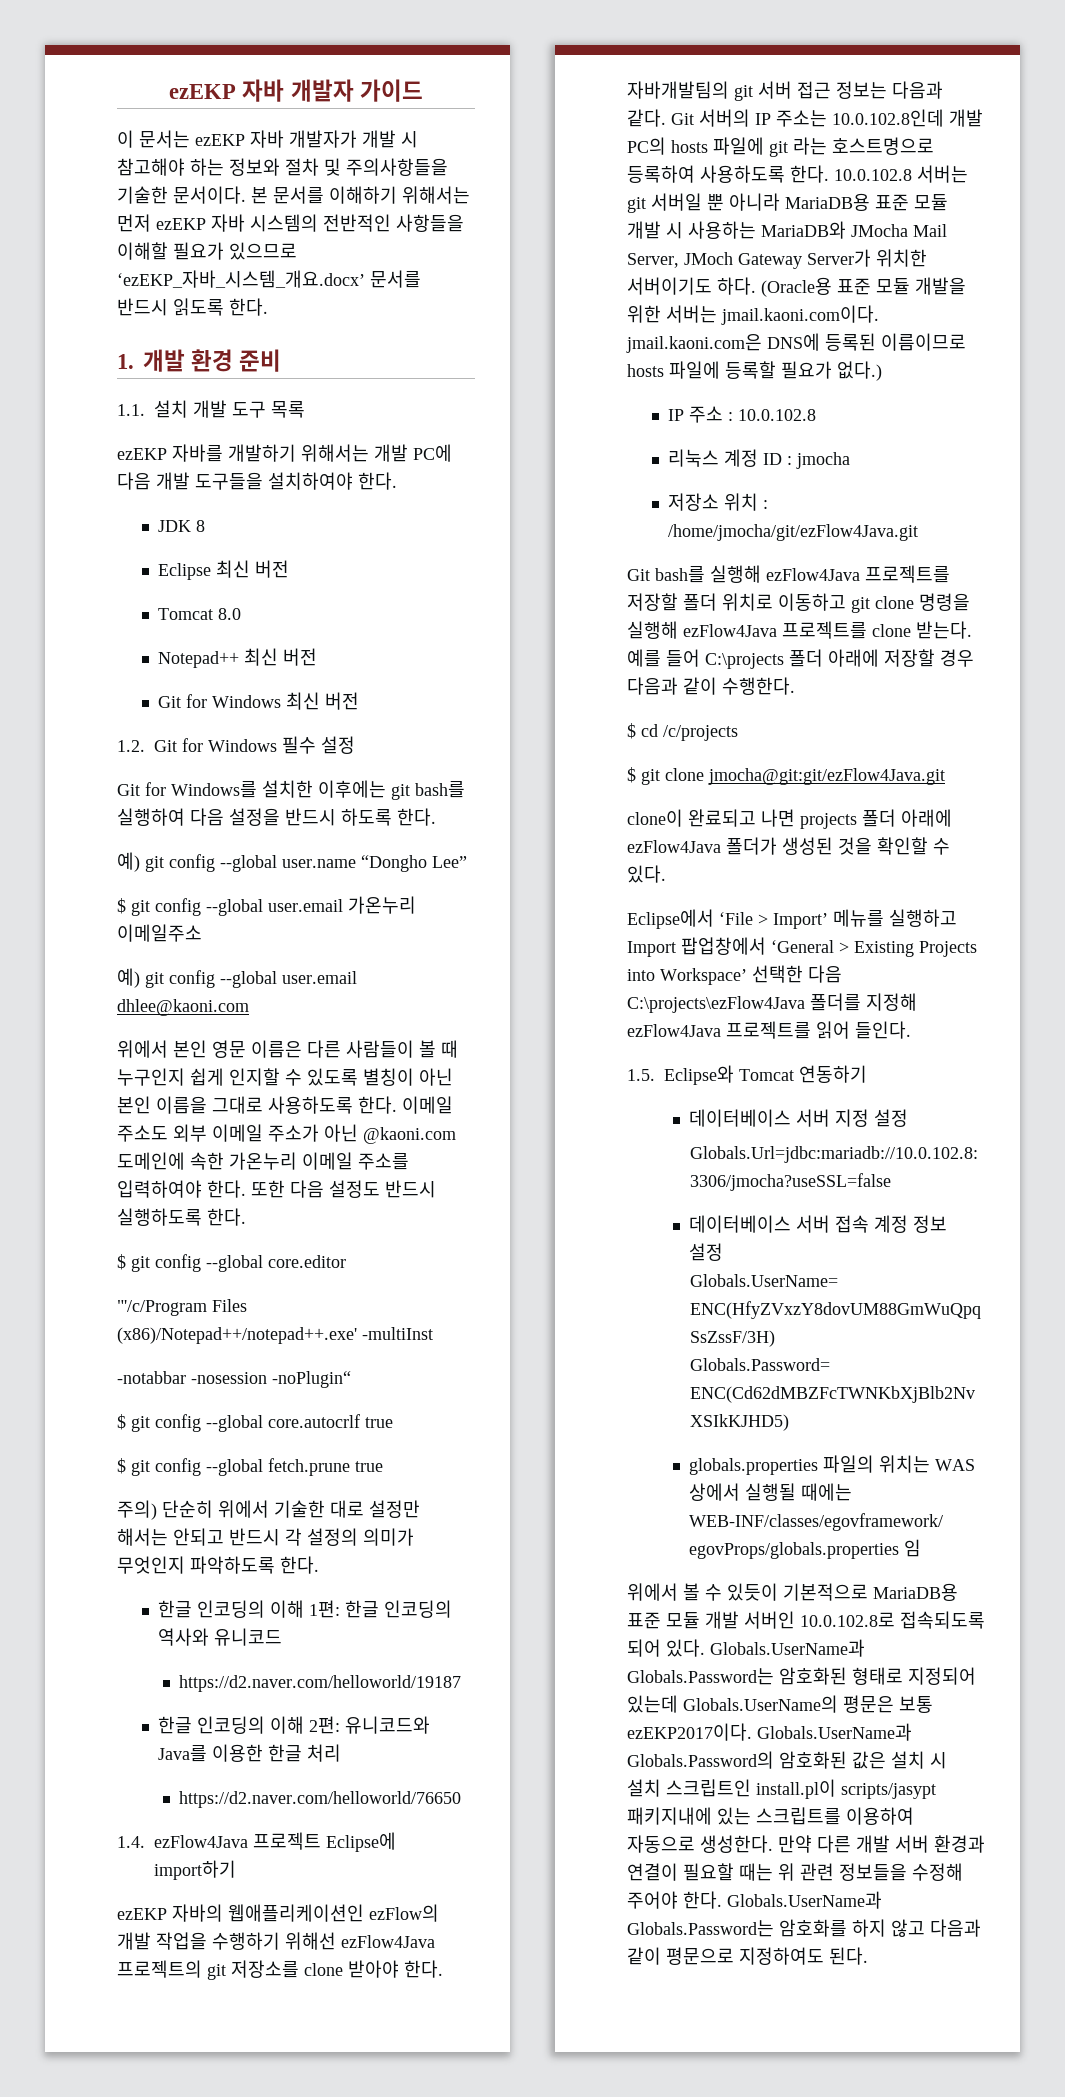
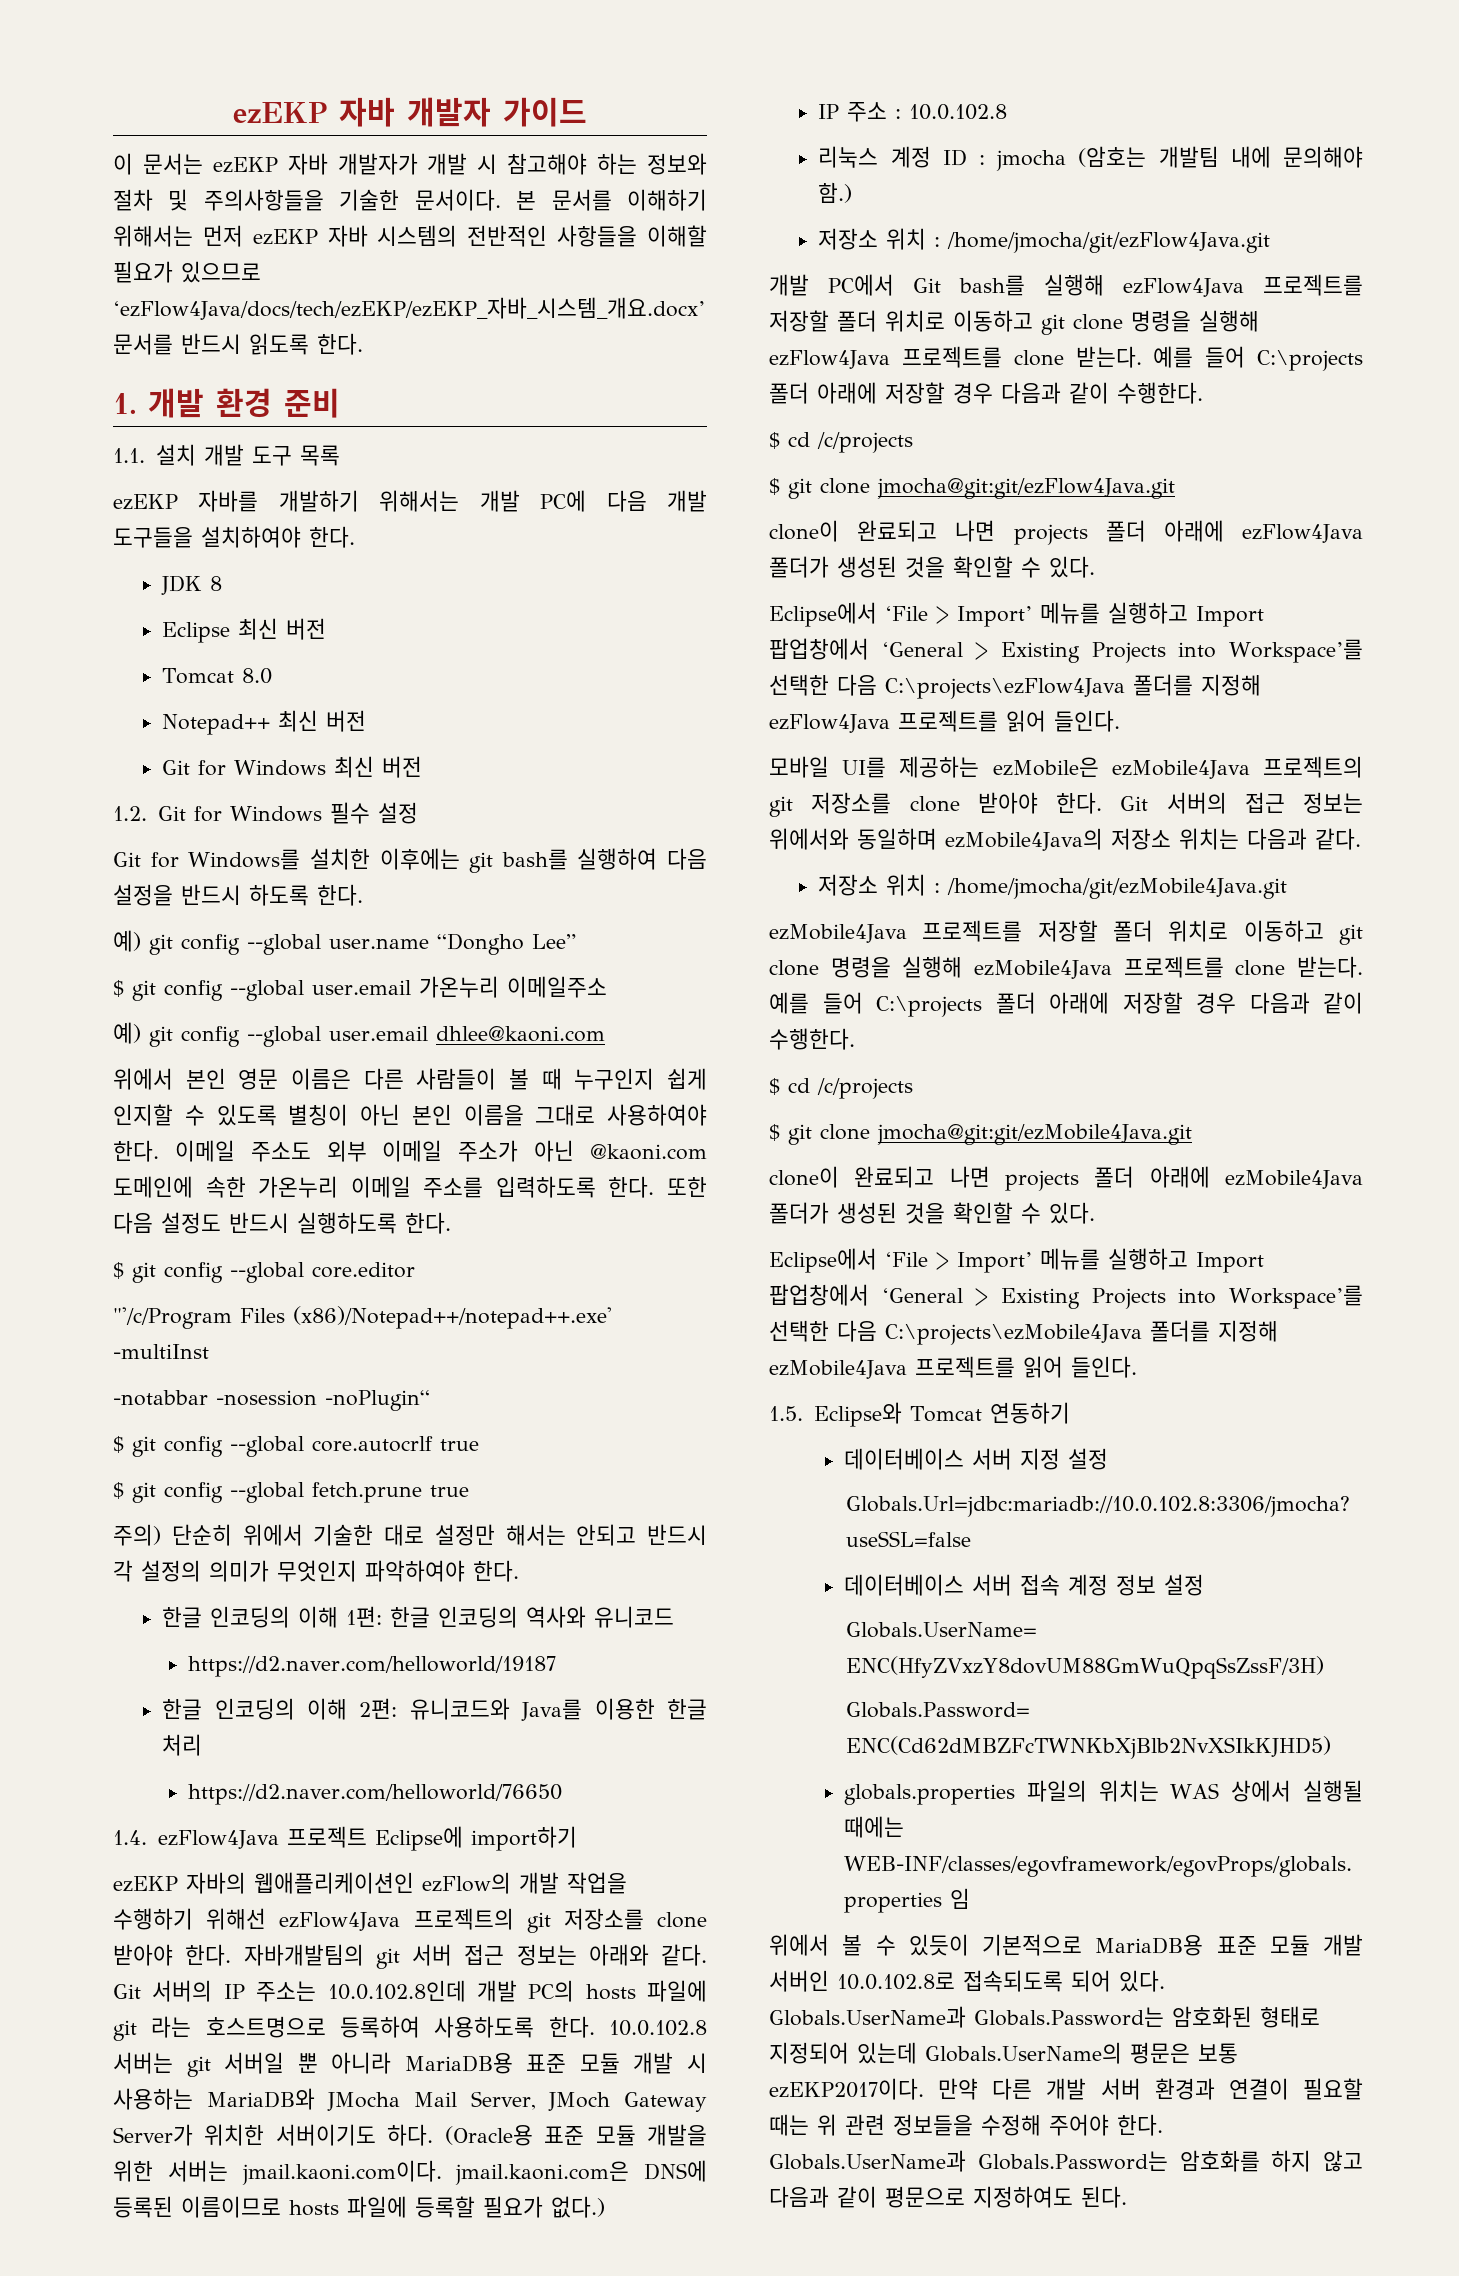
[117,270,365,288] ‘ezEKP_자바_시스템_개요.docx’ -> [113,297,705,320] ‘ezFlow4Java/docs/tech/ezEKP/ezEKP_자바_시스템_개요.docx’
[268,1096,353,1114] 사용하도록 -> [607,1104,707,1126] 사용하여야
[117,1180,202,1198] 입력하여야 -> [495,1176,596,1198] 입력하도록
[190,1556,275,1574] 파악하도록 -> [365,1560,465,1582] 파악하여야
[892,81,943,99] 다음과 -> [588,1944,649,1966] 아래와
(850, 460) none -> [1078,146,1363,168] [818,182,853,203] (암호는 개발팀 내에 문의해야 함.)
(918, 532) none -> [769,274,894,296] 개발 PC에서
[660,968,747,985] Workspace’ -> [1229,639,1363,663] Workspace’를
(911, 1030) none -> [769,756,1363,779] [769,792,1363,817] [769,828,1361,851] [818,874,1288,899] [769,920,1363,945] [769,956,1363,979] [769,992,1363,1017] [769,1028,855,1050] [769,1078,913,1099] [769,1124,1192,1145] [769,1166,1363,1191] [769,1202,1095,1224] [769,1248,1264,1273] [769,1284,1363,1309] [769,1320,1278,1345] [769,1356,1137,1379] // 모바일 UI를 제공하는 ezMobile은 ezMobile4Java 프로젝트의 git 저장소를 clone 받아야 한다. Git 서버의 접근 정보는 위에서와 동일하며 ezMobile4Java의 저장소 위치는 다음과 같다. // 저장소 위치 : /home/jmocha/git/ezMobile4Java.git // ezMobile4Java 프로젝트를 저장할 폴더 위치로 이동하고 git clone 명령을 실행해 ezMobile4Java 프로젝트를 clone 받는다. 예를 들어 C:\projects 폴더 아래에 저장할 경우 다음과 같이 수행한다. // $ cd /c/projects // $ git clone jmocha@git:git/ezMobile4Java.git // clone이 완료되고 나면 projects 폴더 아래에 ezMobile4Java 폴더가 생성된 것을 확인할 수 있다. // Eclipse에서 ‘File > Import’ 메뉴를 실행하고 Import 팝업창에서 ‘General > Existing Projects into Workspace’를 선택한 다음 C:\projects\ezMobile4Java 폴더를 지정해 ezMobile4Java 프로젝트를 읽어 들인다.
[757,1723,912,1741] [627,1751,947,1769] [627,1779,936,1799] [627,1807,914,1825] [627,1835,773,1853] Globals.UserName과 Globals.Password의 암호화된 값은 설치 시 설치 스크립트인 install.pl이 scripts/jasypt 패키지내에 있는 스크립트를 이용하여 자동으로 생성한다. -> (924, 2089) none

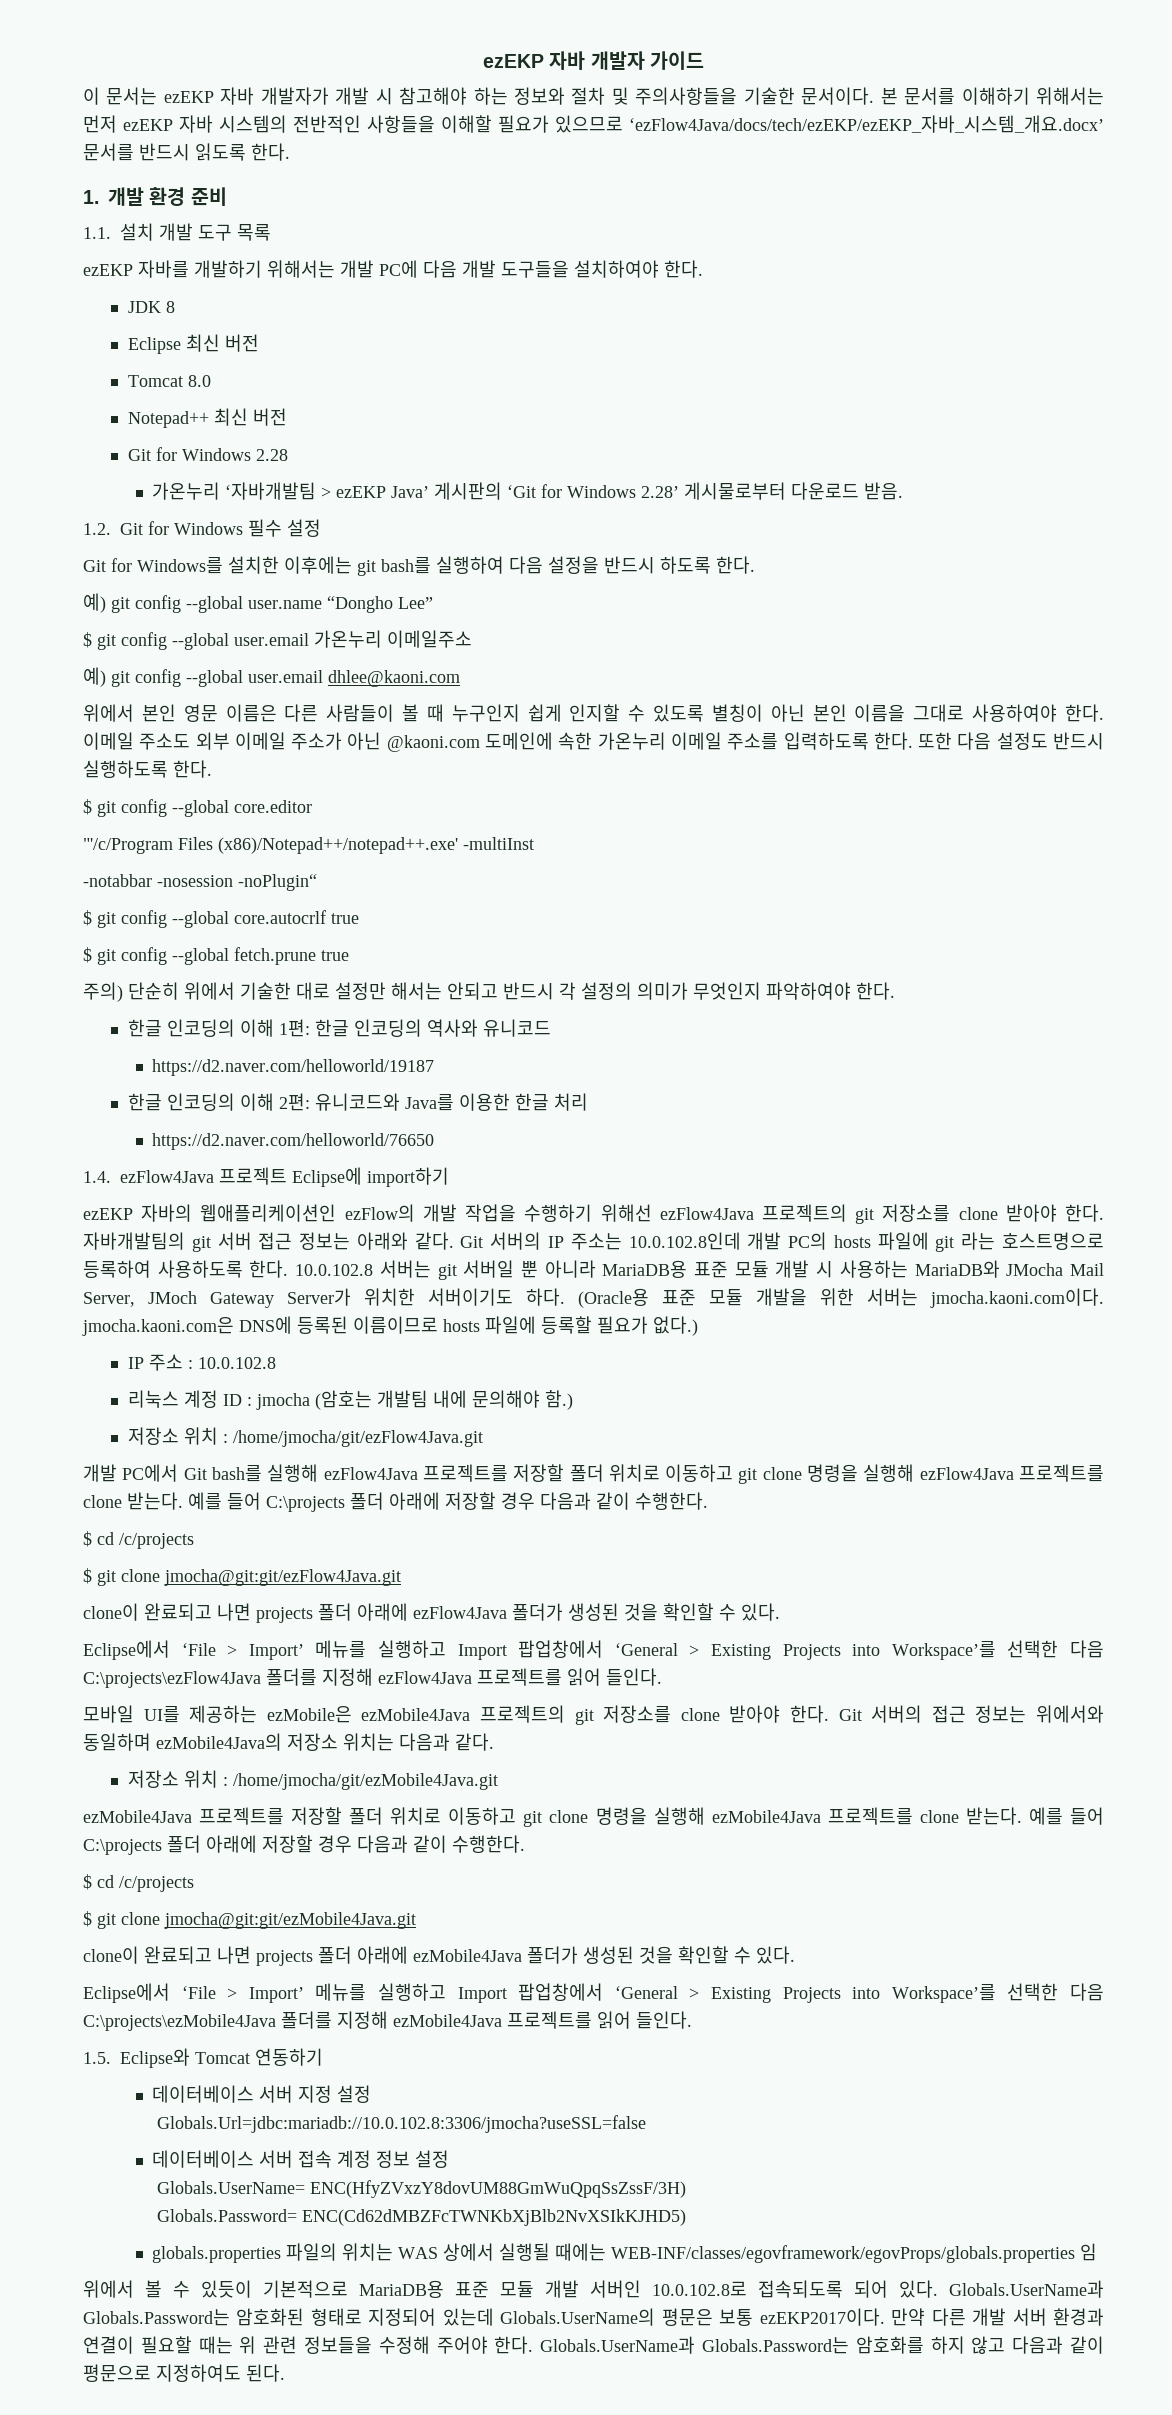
[334,756,423,778] 최신 버전 -> [255,449,288,461] [152,482,904,500] 2.28 // 가온누리 ‘자바개발팀 > ezEKP Java’ 게시판의 ‘Git for Windows 2.28’ 게시물로부터 다운로드 받음.
[241,2160,630,2185] jmail.kaoni.com이다. jmail.kaoni.com은 -> [930,1288,1104,1308] [82,1317,234,1336] jmocha.kaoni.com이다. jmocha.kaoni.com은

